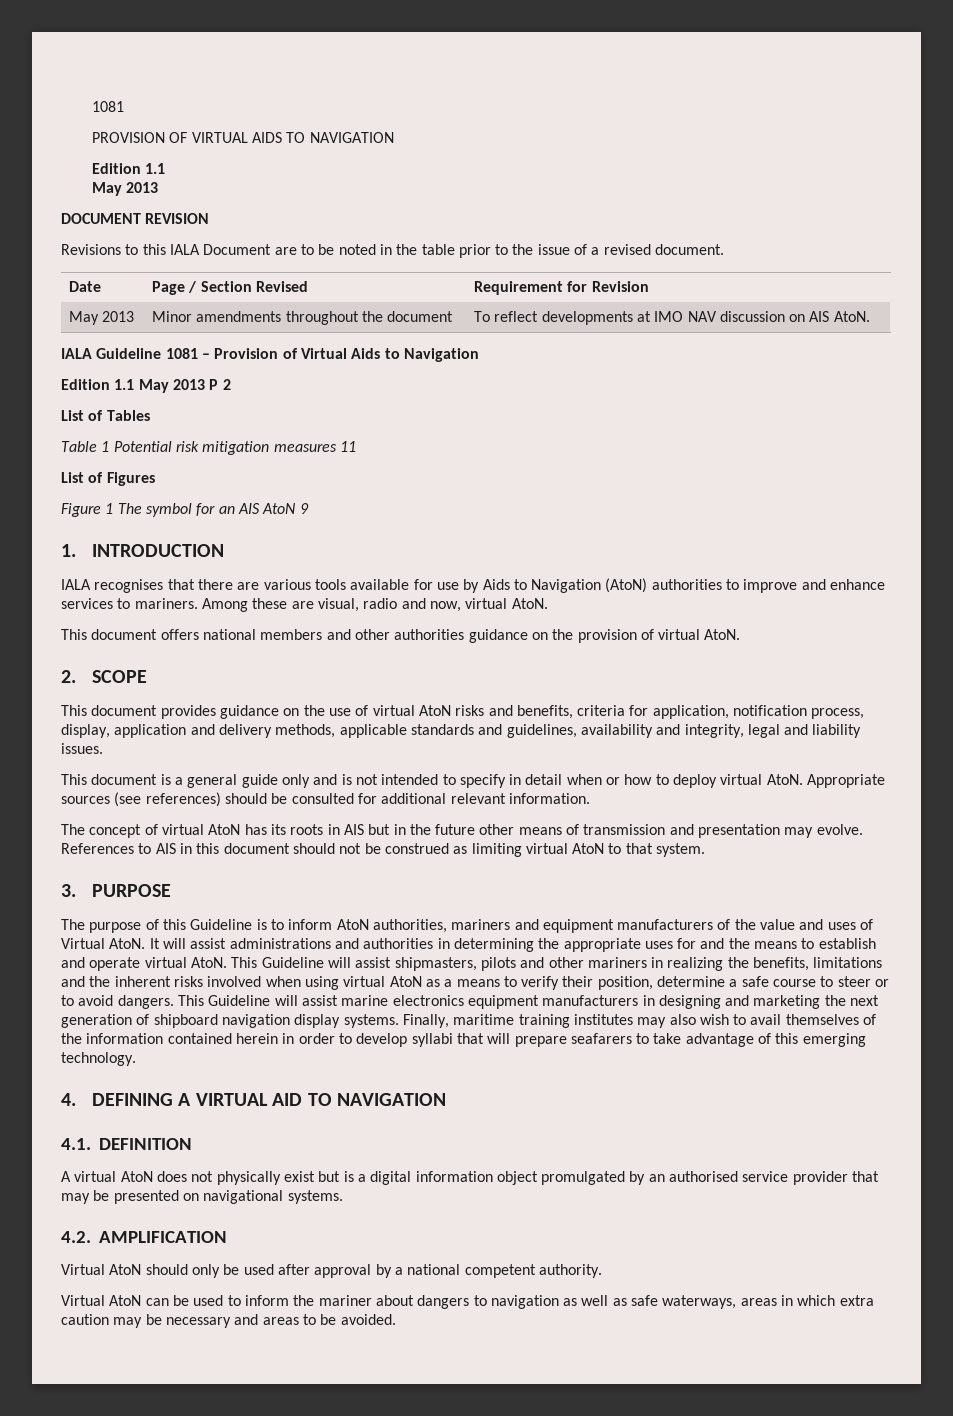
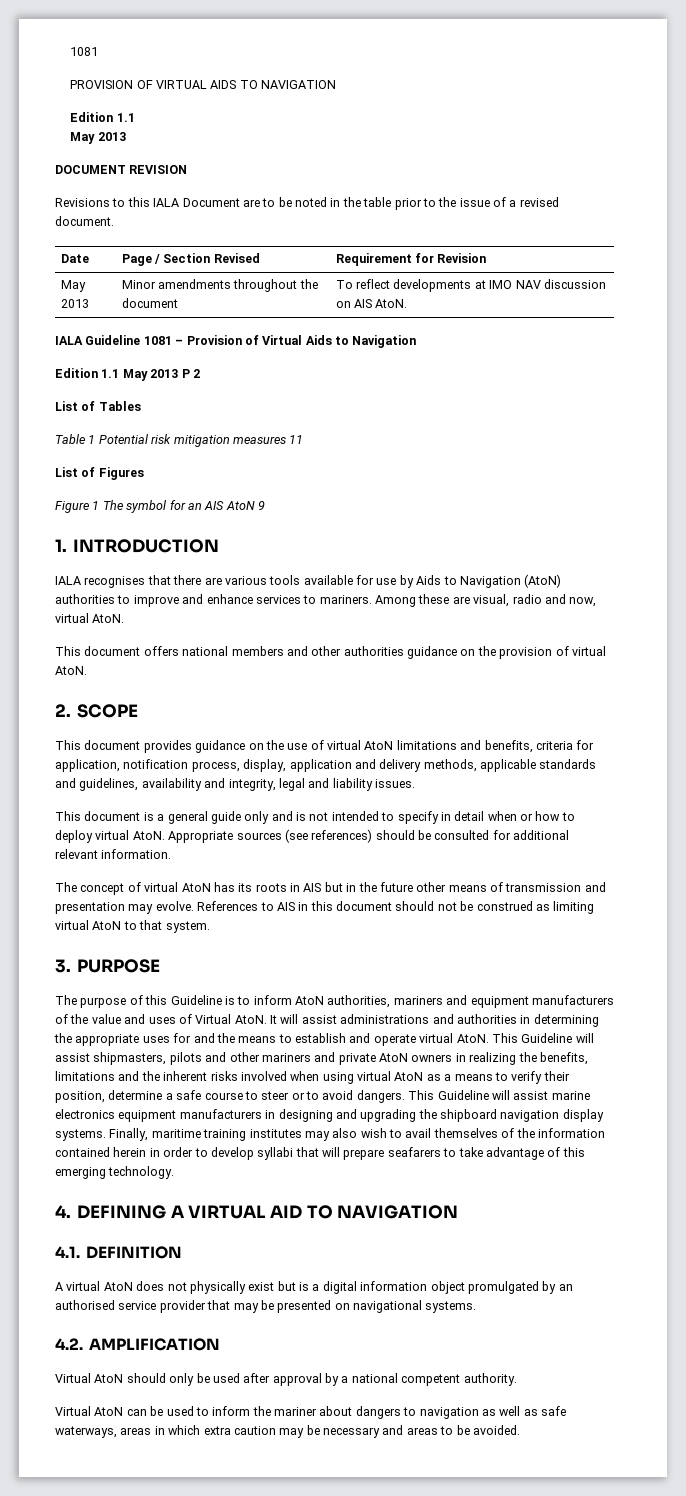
[455,705,485,716] risks -> [396,740,457,750] limitations
(647, 962) none -> [314,1052,453,1065] and private AtoN owners
[753,995,880,1009] [61,1014,150,1028] marketing the next generation of -> [360,1109,437,1122] upgrading the

